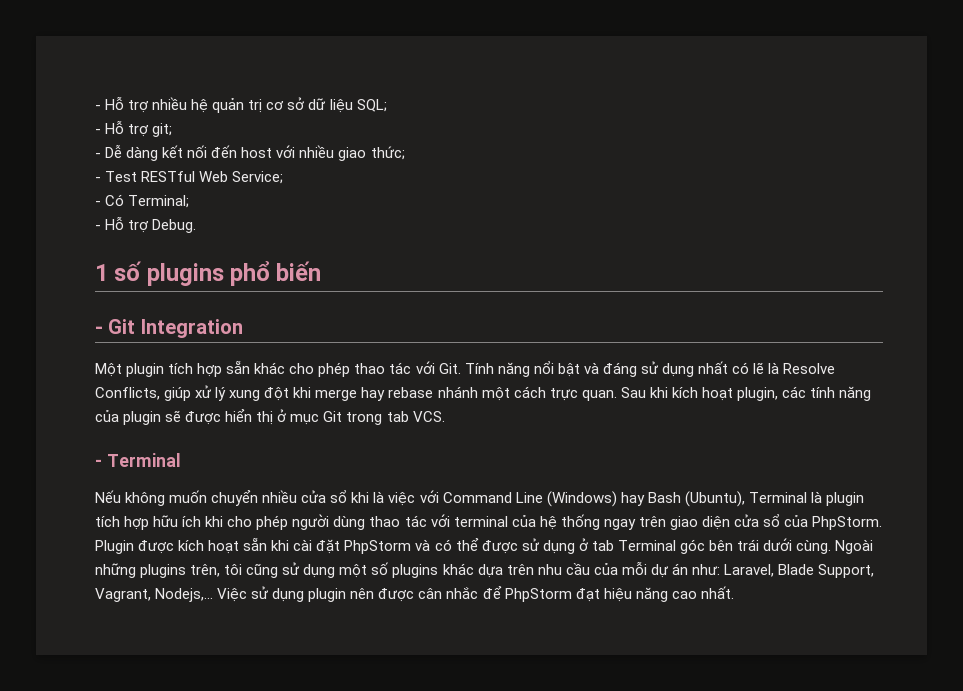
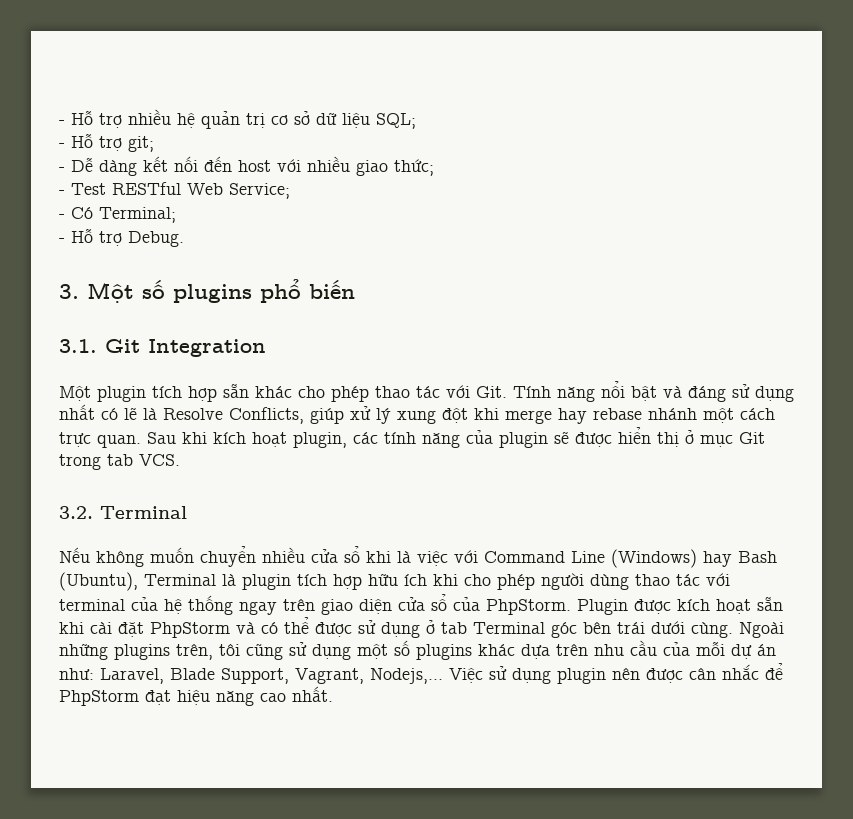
[95,264,108,281] 1 -> [59,282,134,303] 3. Một
[95,326,103,334] - -> [59,339,97,353] 3.1.
[95,459,102,467] - -> [59,506,93,519] 3.2.

